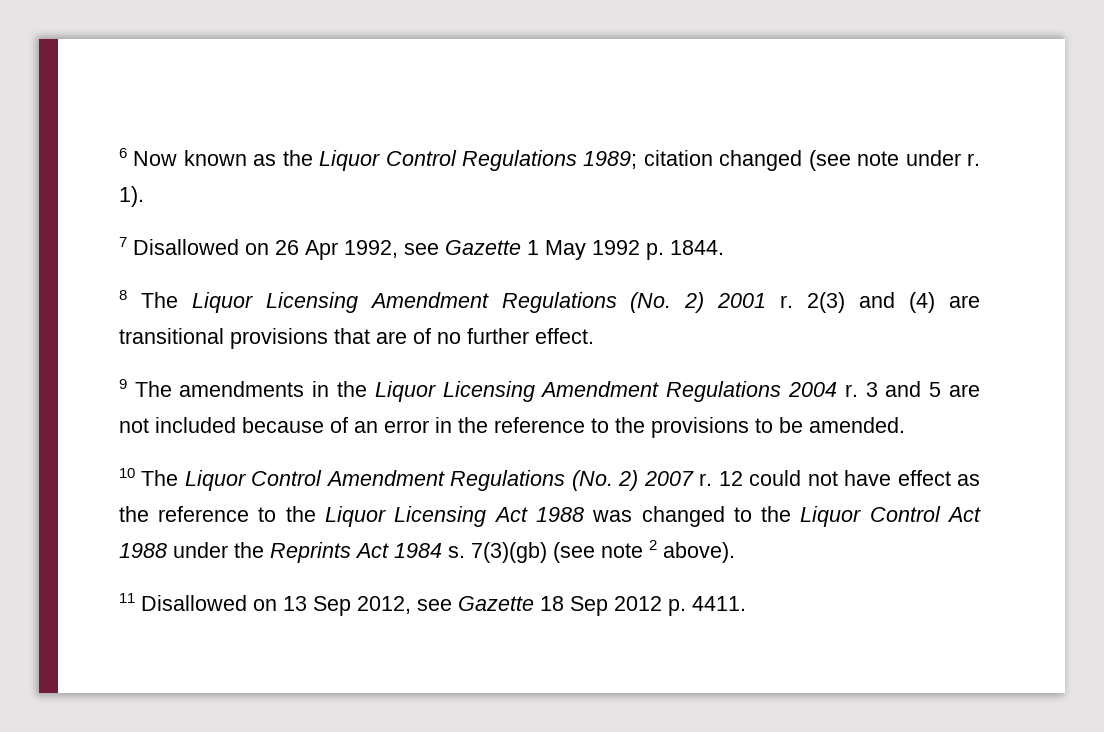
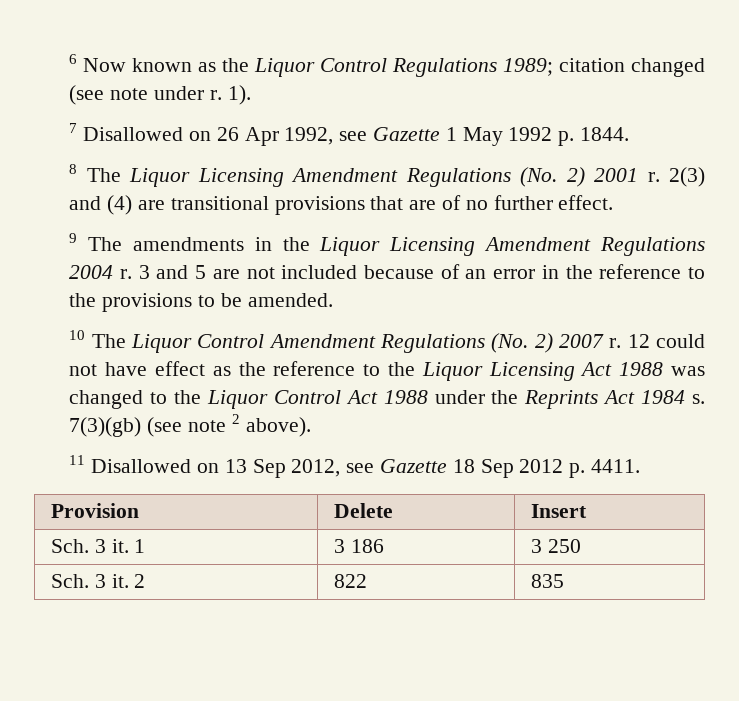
(746, 603) none -> [51,503,140,518] [334,503,394,518] [531,504,588,518] [51,539,146,553] [334,539,384,553] [531,539,581,553] [51,574,146,588] [334,574,368,588] [531,574,565,588] // Provision | Delete | Insert // Sch. 3 it. 1 | 3 186 | 3 250 // Sch. 3 it. 2 | 822 | 835

